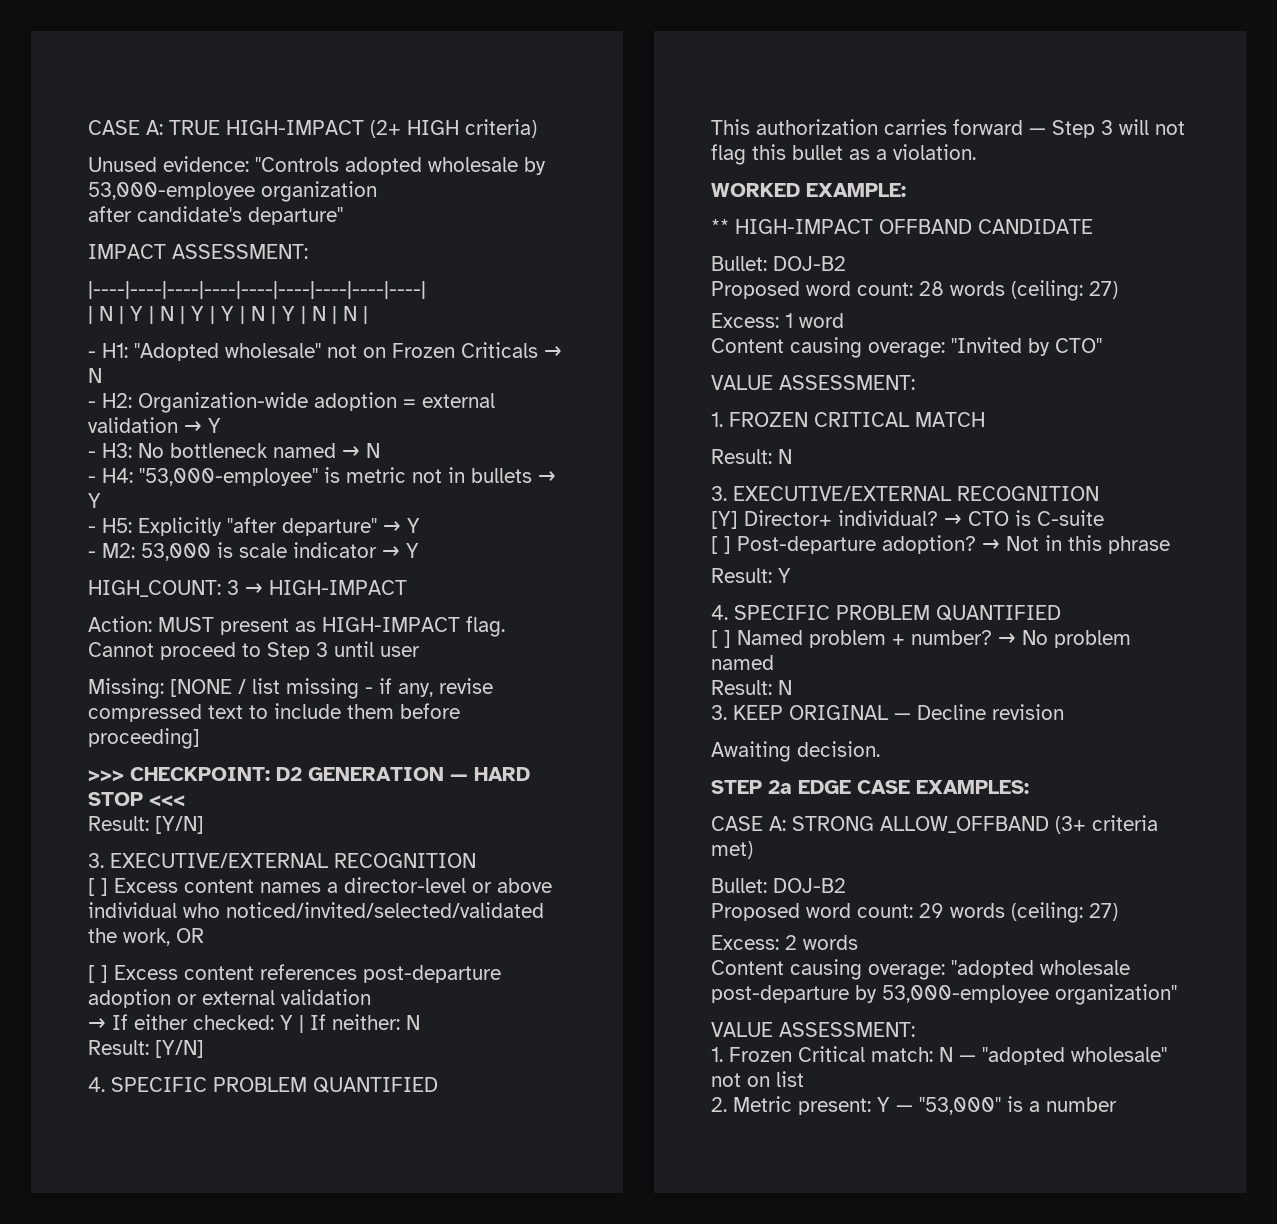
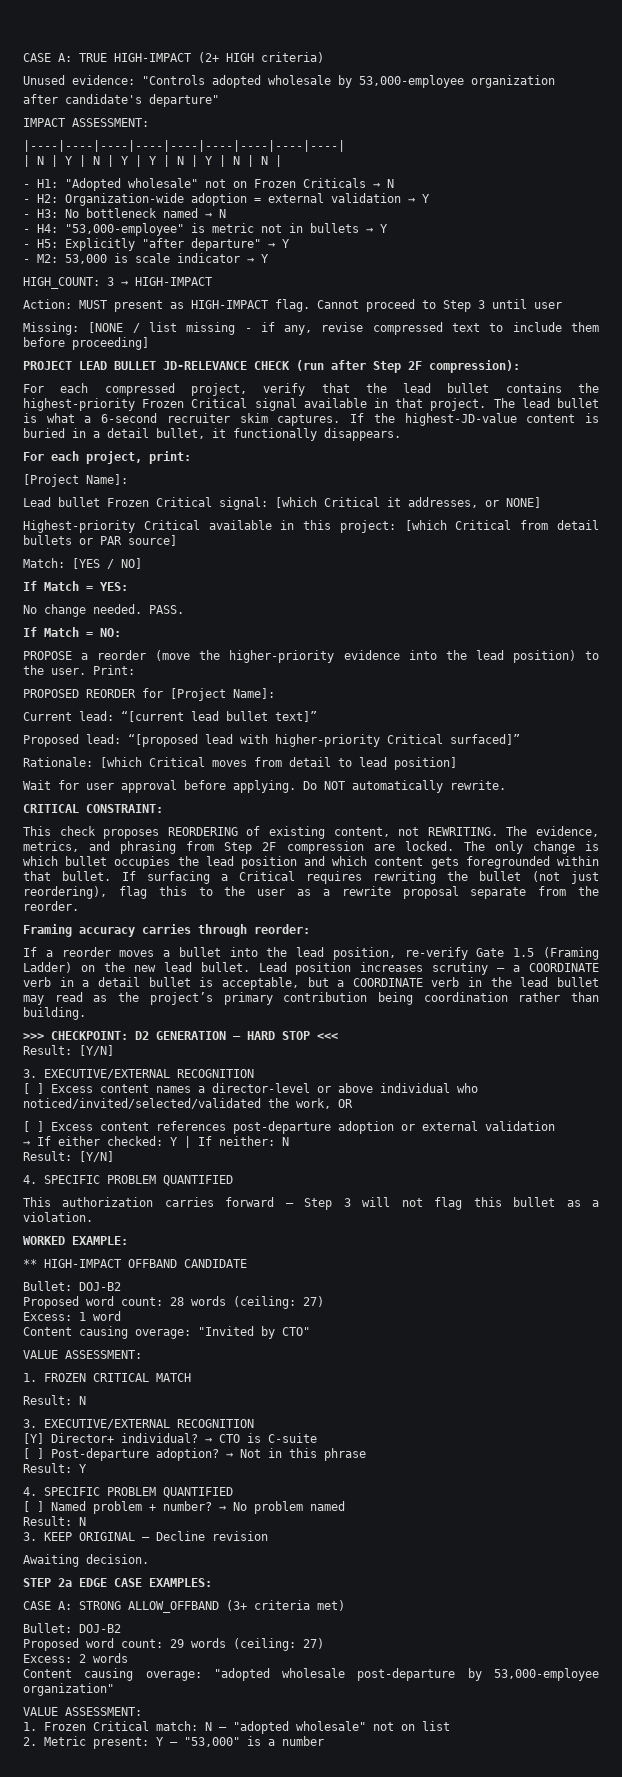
(200, 738) none -> [23,360,520,373] [23,383,599,396] [23,398,599,411] [23,413,600,426] [23,428,401,441] [23,451,191,464] [23,474,128,487] [23,497,541,510] [23,520,599,533] [23,535,177,546] [23,558,142,569] [23,581,128,591] [23,604,184,617] [23,627,121,637] [23,650,599,663] [23,665,135,675] [23,688,275,701] [23,711,317,722] [23,734,520,747] [23,757,457,770] [23,780,506,793] [23,804,163,813] [23,826,600,839] [23,841,599,854] [23,856,599,869] [23,871,599,884] [23,886,599,899] [23,901,79,911] [23,924,310,937] [23,947,599,960] [23,962,600,975] [23,977,600,990] [23,992,599,1005] [23,1007,86,1020] // PROJECT LEAD BULLET JD-RELEVANCE CHECK (run after Step 2F compression): // For each compressed project, verify that the lead bullet contains the highest-priority Frozen Critical signal available in that project. The lead bullet is what a 6-second recruiter skim captures. If the highest-JD-value content is buried in a detail bullet, it functionally disappears. // For each project, print: // [Project Name]: // Lead bullet Frozen Critical signal: [which Critical it addresses, or NONE] // Highest-priority Critical available in this project: [which Critical from detail bullets or PAR source] // Match: [YES / NO] // If Match = YES: // No change needed. PASS. // If Match = NO: // PROPOSE a reorder (move the higher-priority evidence into the lead position) to the user. Print: // PROPOSED REORDER for [Project Name]: // Current lead: “[current lead bullet text]” // Proposed lead: “[proposed lead with higher-priority Critical surfaced]” // Rationale: [which Critical moves from detail to lead position] // Wait for user approval before applying. Do NOT automatically rewrite. // CRITICAL CONSTRAINT: // This check proposes REORDERING of existing content, not REWRITING. The evidence, metrics, and phrasing from Step 2F compression are locked. The only change is which bullet occupies the lead position and which content gets foregrounded within that bullet. If surfacing a Critical requires rewriting the bullet (not just reordering), flag this to the user as a rewrite proposal separate from the reorder. // Framing accuracy carries through reorder: // If a reorder moves a bullet into the lead position, re-verify Gate 1.5 (Framing Ladder) on the new lead bullet. Lead position increases scrutiny — a COORDINATE verb in a detail bullet is acceptable, but a COORDINATE verb in the lead bullet may read as the project’s primary contribution being coordination rather than building.

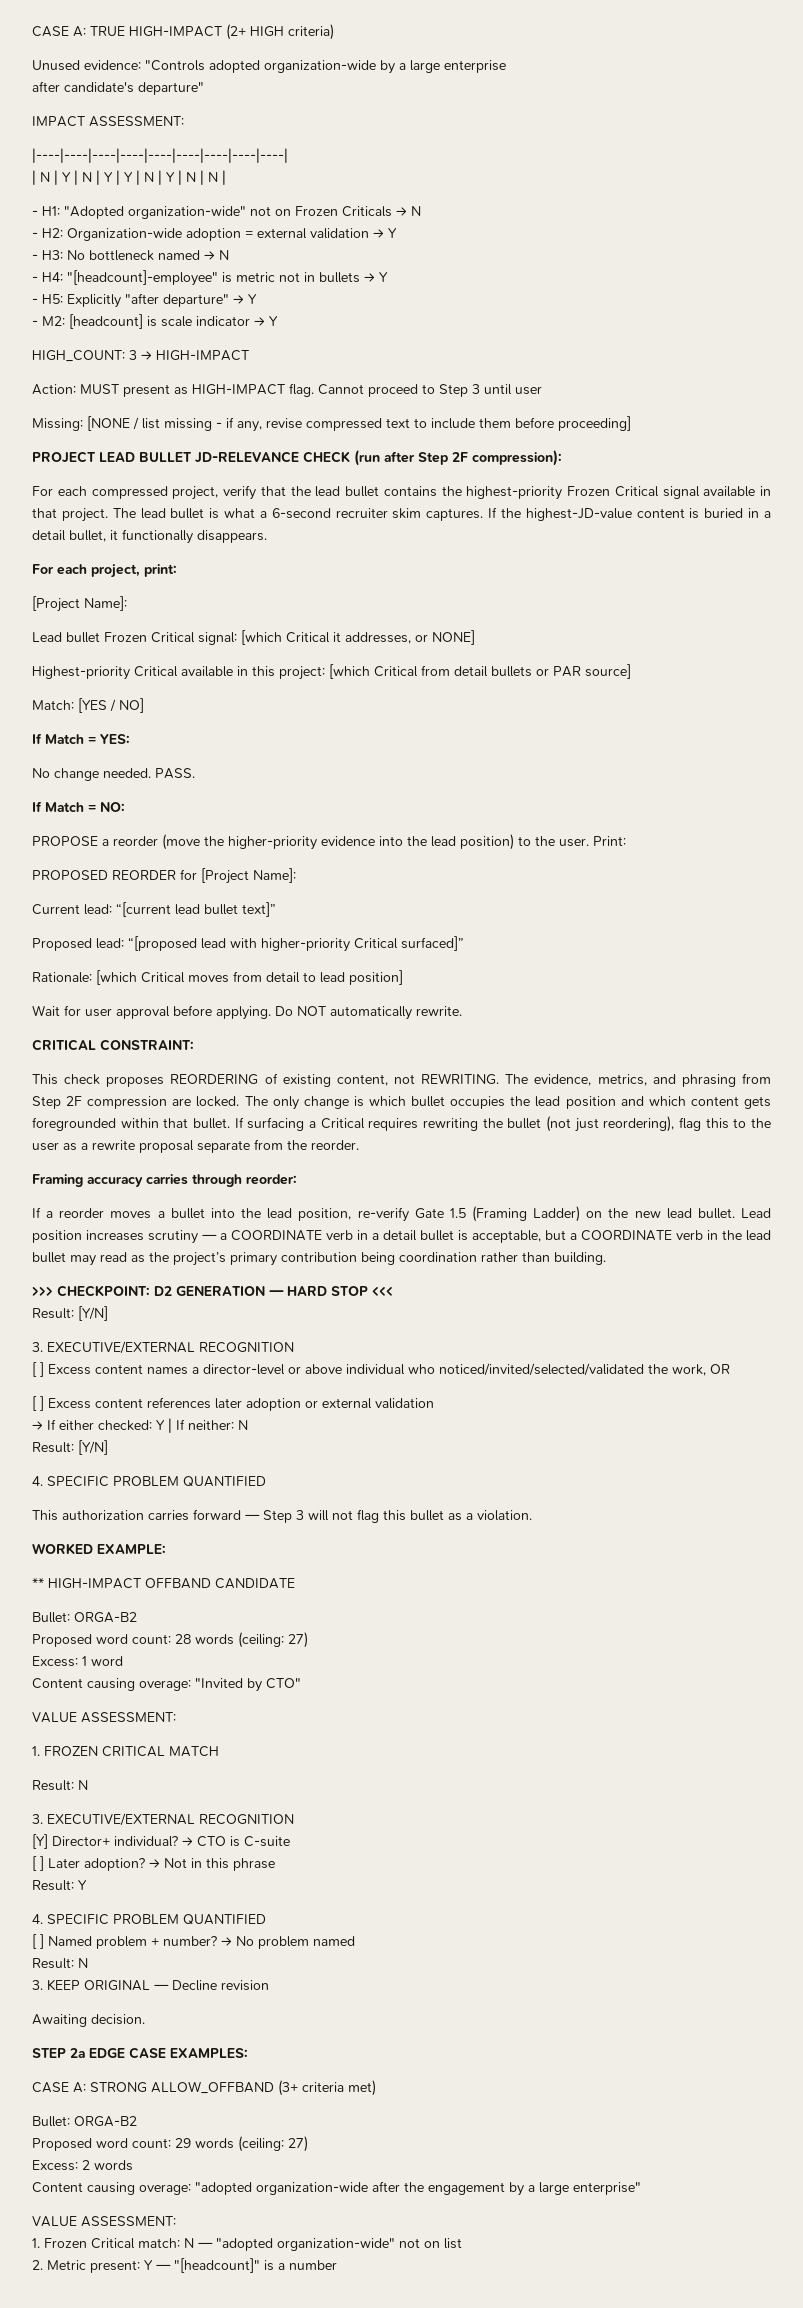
[268,75,555,88] wholesale by 53,000-employee organization -> [264,60,506,74] organization-wide by a large enterprise
[128,178,198,188] wholesale" -> [128,206,246,219] organization-wide"
[65,223,184,236] "53,000-employee" -> [67,270,218,286] "[headcount]-employee"
[65,254,107,264] 53,000 -> [69,314,143,329] [headcount]
[233,1121,331,1134] post-departure -> [215,1398,242,1409] later
[79,1282,121,1291] DOJ-B2 -> [74,1612,137,1623] ORGA-B2
[51,1448,149,1461] Post-departure -> [48,1858,80,1868] Later
[79,1624,121,1633] DOJ-B2 -> [74,2116,137,2127] ORGA-B2
[282,1668,599,1681] [23,1683,114,1696] wholesale post-departure by 53,000-employee organization" -> [256,2181,641,2196] organization-wide after the engagement by a large enterprise"
[296,1721,366,1731] wholesale" -> [277,2238,395,2251] organization-wide"
[184,1737,240,1747] "53,000" -> [174,2258,260,2273] "[headcount]"

